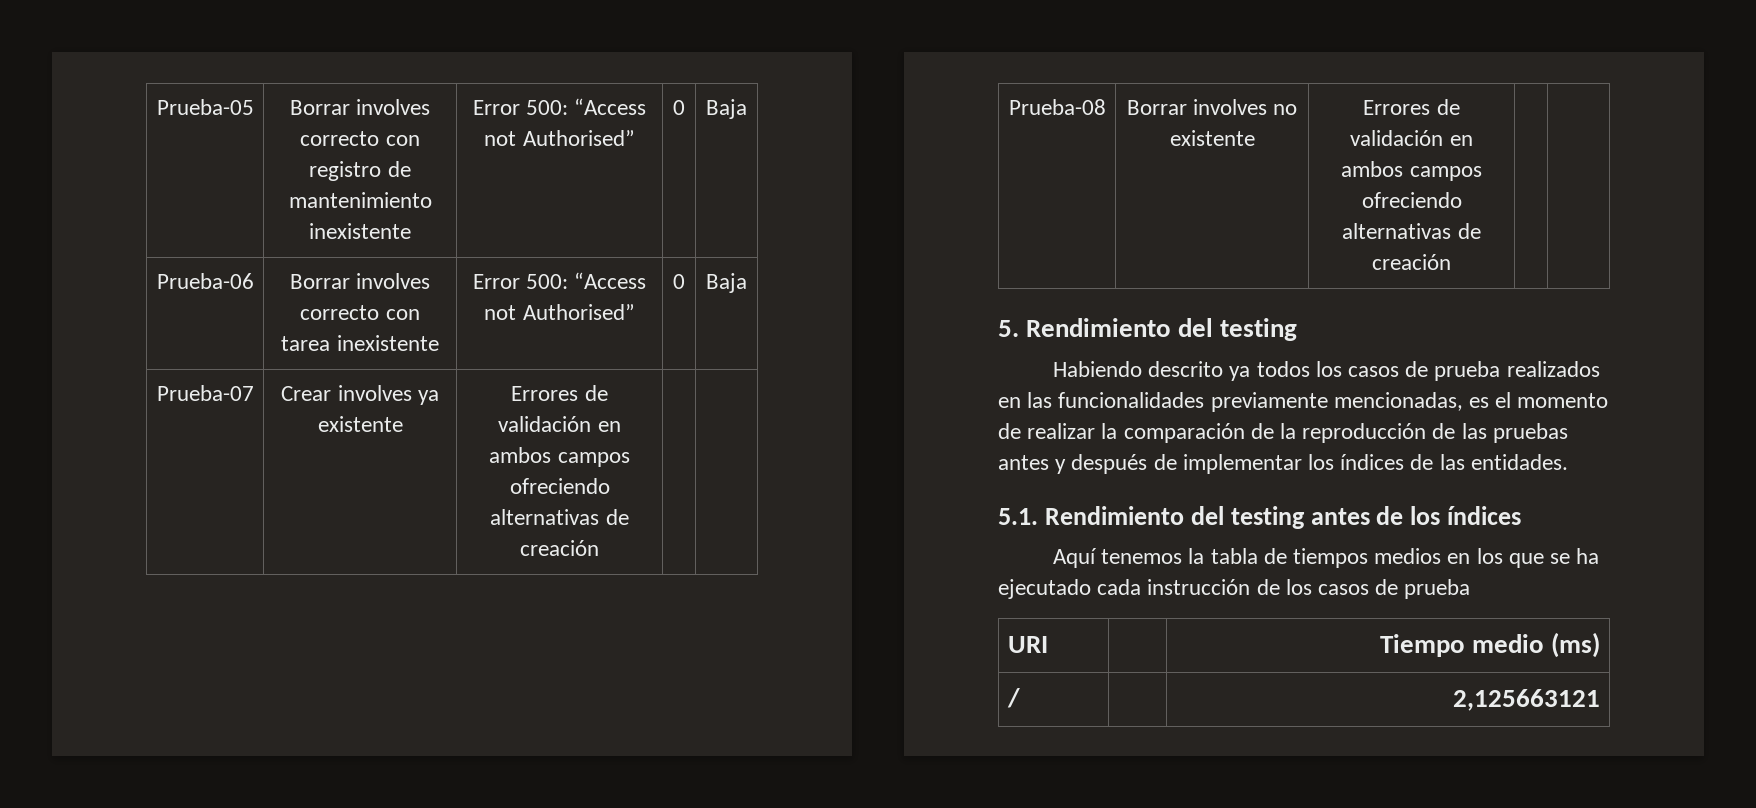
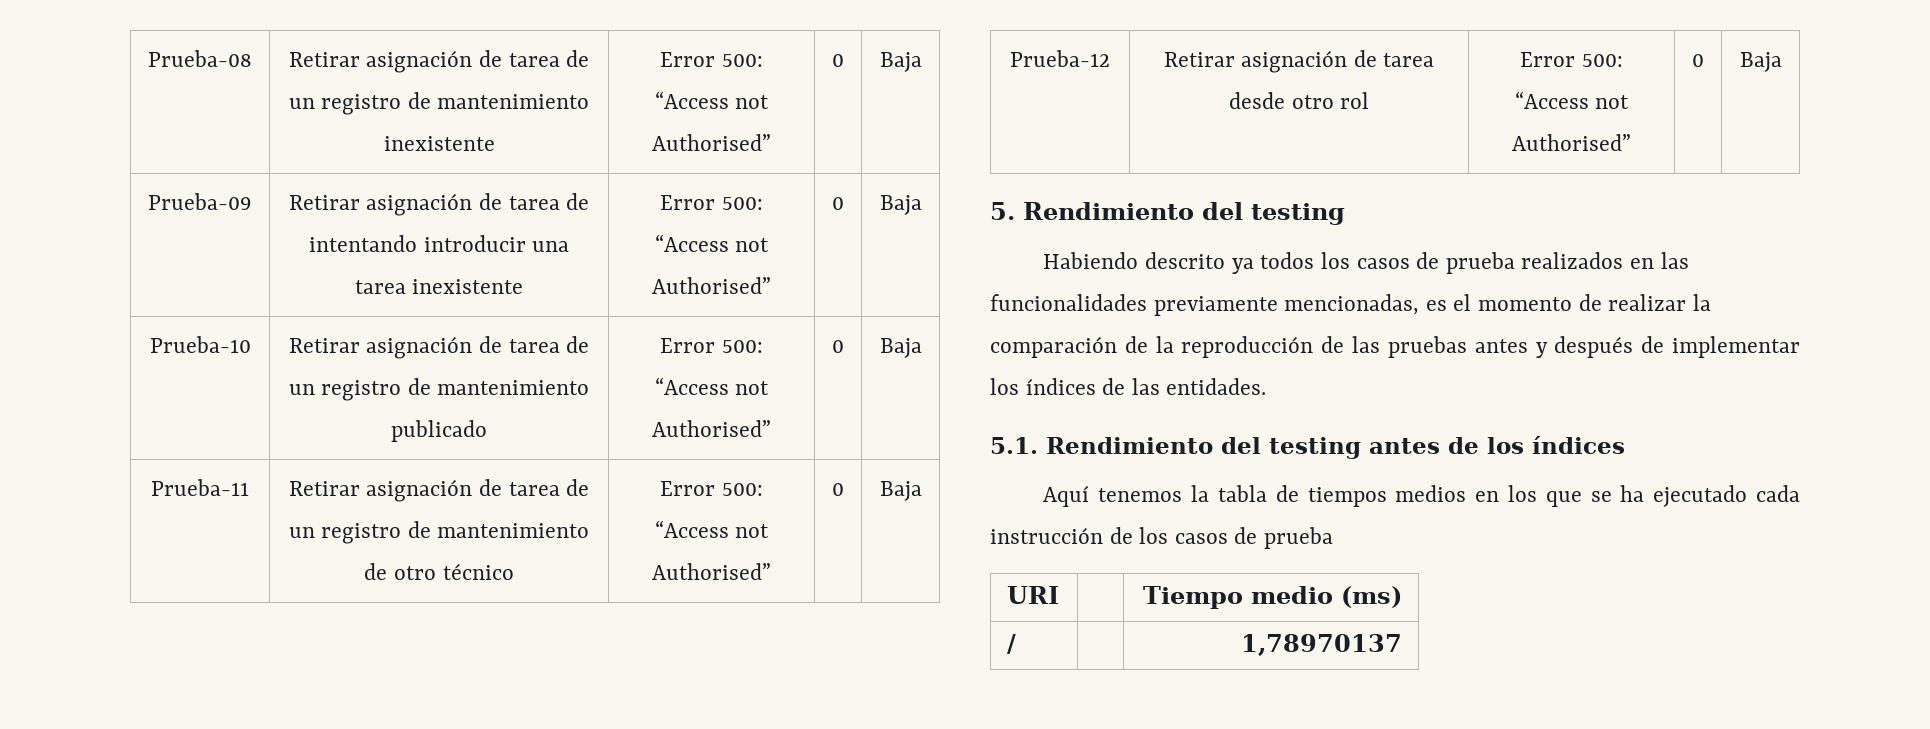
[156,99,254,115] [289,99,431,115] [300,131,420,146] Prueba-05 | Borrar involves correcto con -> [148,50,252,67] [288,50,590,73] [288,98,315,109] Prueba-08 | Retirar asignación de tarea de un
[156,273,254,289] [289,273,431,289] [300,305,420,320] Prueba-06 | Borrar involves correcto con -> [148,193,252,210] [288,193,590,216] [308,235,570,252] Prueba-09 | Retirar asignación de tarea de intentando introducir una
[156,385,254,401] [281,385,439,405] [317,416,403,432] [511,385,608,401] [498,416,621,432] [489,447,630,467] [509,478,610,494] [490,509,629,525] [520,540,599,556] [1008,99,1106,115] [1126,99,1298,115] [1169,130,1255,146] [1363,99,1460,115] [1350,130,1473,146] [1341,161,1482,181] [1361,192,1462,208] [1342,223,1481,239] [1372,254,1451,270] Prueba-07 | Crear involves ya existente | Errores de validación en ambos campos ofreciendo alternativas de creación | | // Prueba-08 | Borrar involves no existente | Errores de validación en ambos campos ofreciendo alternativas de creación | | -> [149,336,251,353] [288,336,590,359] [288,378,590,401] [391,420,487,442] [660,338,763,353] [654,377,770,395] [652,420,771,437] [832,340,844,353] [879,338,922,358] [151,479,249,496] [288,479,590,502] [288,521,590,544] [364,563,514,580] [660,481,763,496] [654,520,770,538] [652,563,771,580] [832,483,844,496] [879,481,922,501] [1010,50,1110,67] [1163,50,1435,73] [1228,92,1370,109] [1520,52,1623,67] [1514,91,1630,109] [1512,134,1631,151] [1692,54,1704,67] [1739,52,1782,72] Prueba-10 | Retirar asignación de tarea de un registro de mantenimiento publicado | Error 500: “Access not Authorised” | 0 | Baja // Prueba-11 | Retirar asignación de tarea de un registro de mantenimiento de otro técnico | Error 500: “Access not Authorised” | 0 | Baja // Prueba-12 | Retirar asignación de tarea desde otro rol | Error 500: “Access not Authorised” | 0 | Baja
[1453,689,1601,711] 2,125663121 -> [1240,634,1402,656] 1,78970137

